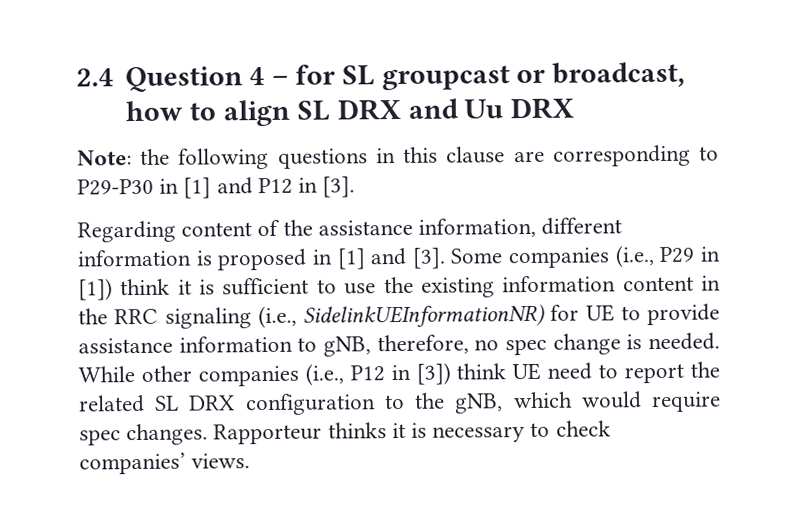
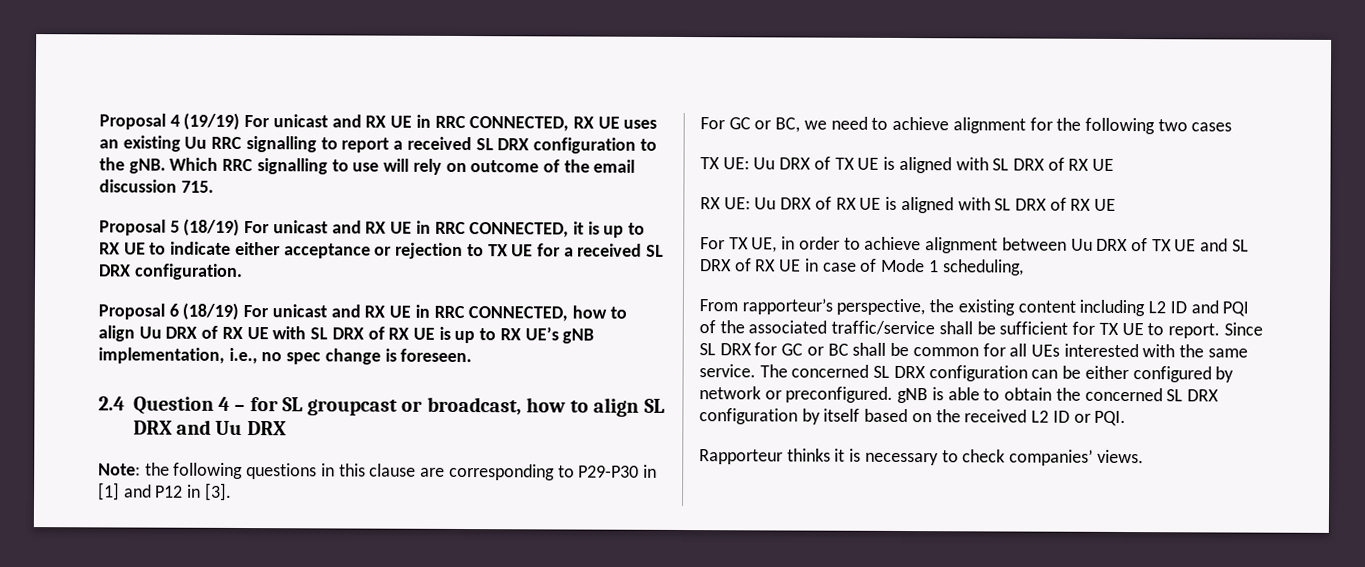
(76, 77) none -> [99,112,658,132] [99,135,657,154] [99,157,636,175] [99,179,214,193] [99,218,646,238] [99,241,665,260] [99,263,243,281] [98,302,627,322] [98,325,595,344] [98,347,473,365] Proposal 4 (19/19) For unicast and RX UE in RRC CONNECTED, RX UE uses an existing Uu RRC signalling to report a received SL DRX configuration to the gNB. Which RRC signalling to use will rely on outcome of the email discussion 715. // Proposal 5 (18/19) For unicast and RX UE in RRC CONNECTED, it is up to RX UE to indicate either acceptance or rejection to TX UE for a received SL DRX configuration. // Proposal 6 (18/19) For unicast and RX UE in RRC CONNECTED, how to align Uu DRX of RX UE with SL DRX of RX UE is up to RX UE’s gNB implementation, i.e., no spec change is foreseen. //
[77,217,623,243] [77,245,720,271] [78,275,721,301] [78,303,720,329] [78,332,720,357] [78,361,720,387] [78,391,721,416] [79,423,209,446] Regarding content of the assistance information, different information is proposed in [1] and [3]. Some companies (i.e., P29 in [1]) think it is sufficient to use the existing information content in the RRC signaling (i.e., SidelinkUEInformationNR) for UE to provide assistance information to gNB, therefore, no spec change is needed. While other companies (i.e., P12 in [3]) think UE need to report the related SL DRX configuration to the gNB, which would require spec changes. -> [700,116,1233,135] [700,156,1115,174] [700,196,1117,214] [700,236,1249,254] [700,258,1024,276] [699,298,1250,317] [699,320,1263,339] [699,342,1248,358] [699,364,1235,383] [699,386,1219,404] [699,408,1127,427] For GC or BC, we need to achieve alignment for the following two cases // TX UE: Uu DRX of TX UE is aligned with SL DRX of RX UE // RX UE: Uu DRX of RX UE is aligned with SL DRX of RX UE // For TX UE, in order to achieve alignment between Uu DRX of TX UE and SL DRX of RX UE in case of Mode 1 scheduling, // From rapporteur’s perspective, the existing content including L2 ID and PQI of the associated traffic/service shall be sufficient for TX UE to report. Since SL DRX for GC or BC shall be common for all UEs interested with the same service. The concerned SL DRX configuration can be either configured by network or preconfigured. gNB is able to obtain the concerned SL DRX configuration by itself based on the received L2 ID or PQI. //

